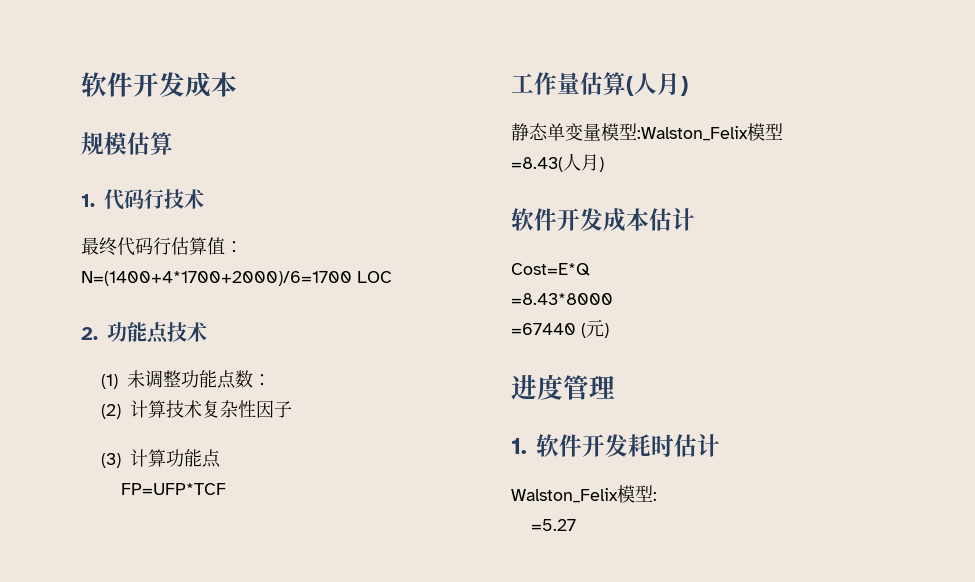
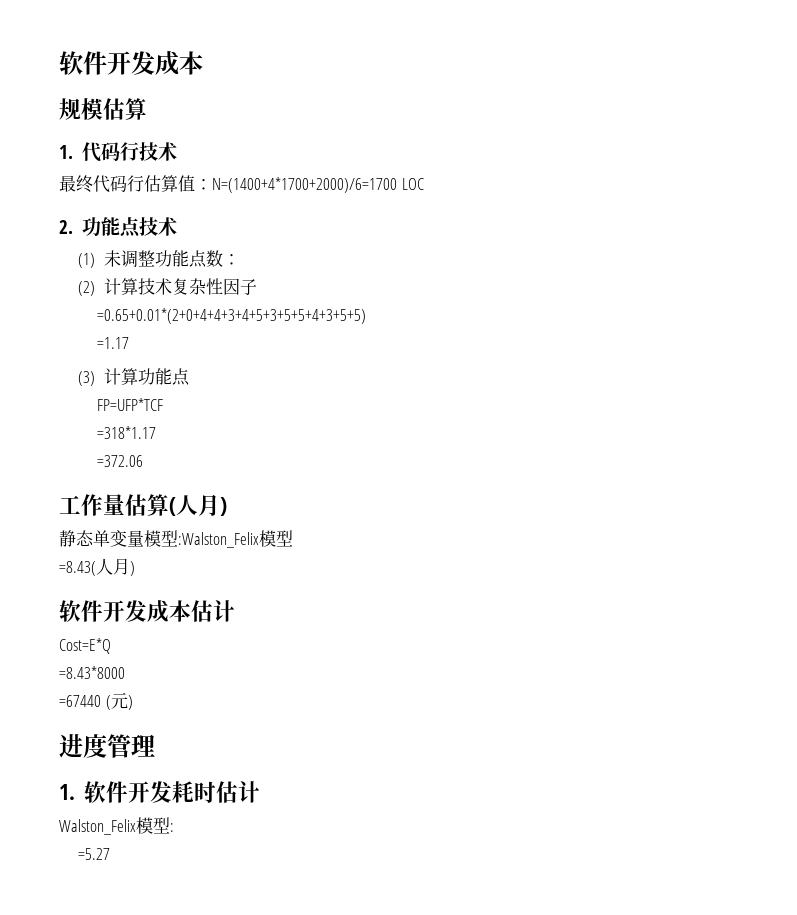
(293, 409) none -> [97,308,367,324] [97,337,130,349] // =0.65+0.01*(2+0+4+4+3+4+5+3+5+5+4+3+5+5) // =1.17
(227, 489) none -> [97,426,157,439] [97,455,144,467] // =318*1.17 // =372.06

